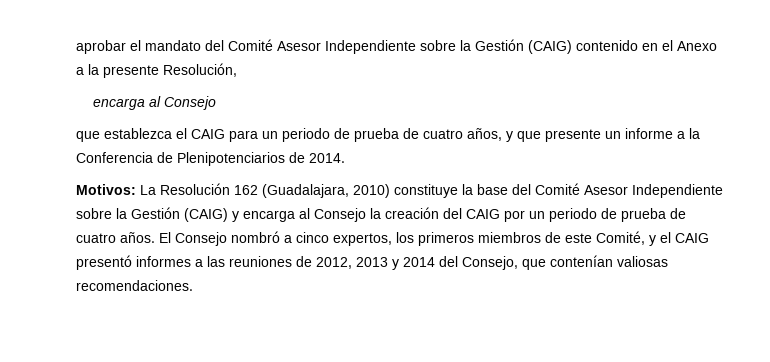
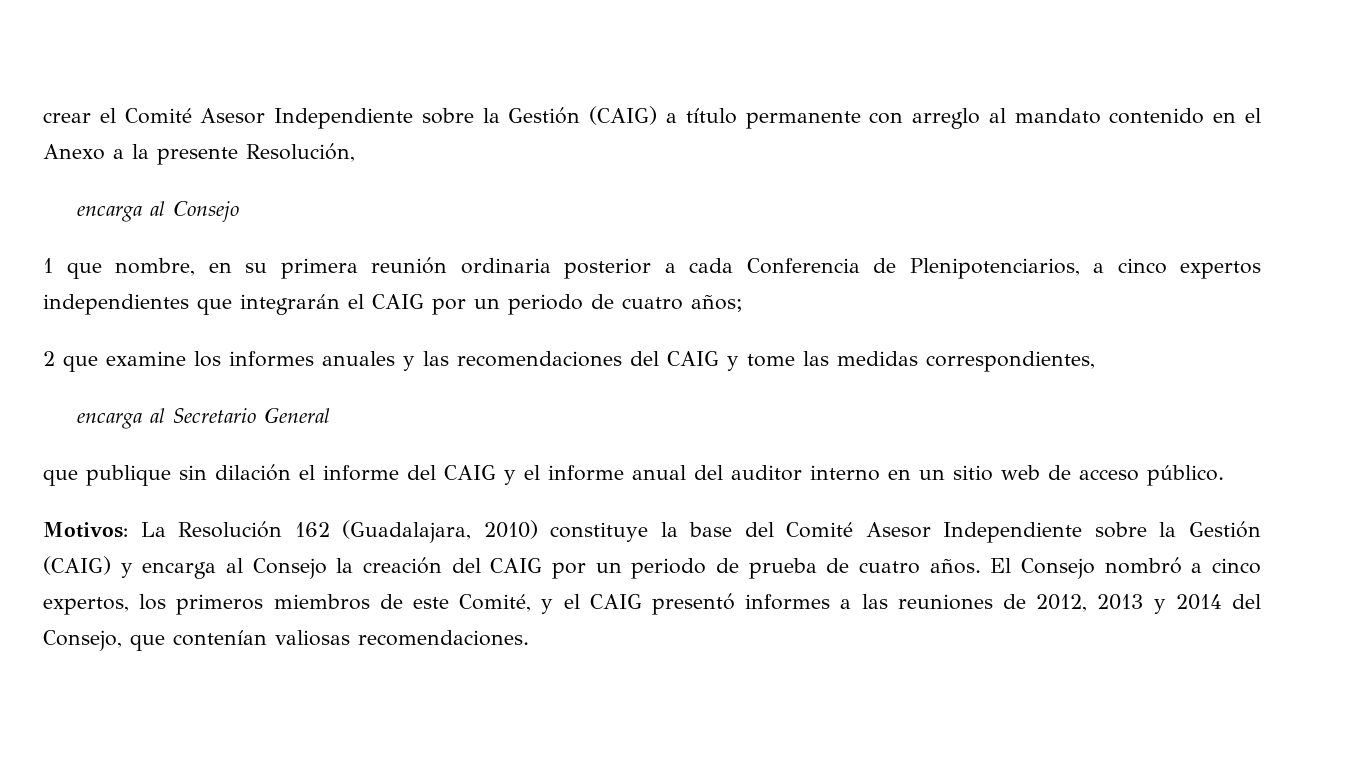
[76,39,572,54] aprobar el mandato del Comité Asesor Independiente sobre la Gestión (CAIG) -> [43,106,1101,129] crear el Comité Asesor Independiente sobre la Gestión (CAIG) a título permanente con arreglo al mandato
[76,128,700,142] [76,152,345,166] que establezca el CAIG para un periodo de prueba de cuatro años, y que presente un informe a la Conferencia de Plenipotenciarios de 2014. -> [43,257,1261,279] [43,294,743,315] [43,351,1095,372] [76,407,330,429] [43,464,1224,486] 1 que nombre, en su primera reunión ordinaria posterior a cada Conferencia de Plenipotenciarios, a cinco expertos independientes que integrarán el CAIG por un periodo de cuatro años; // 2 que examine los informes anuales y las recomendaciones del CAIG y tome las medidas correspondientes, // encarga al Secretario General // que publique sin dilación el informe del CAIG y el informe anual del auditor interno en un sitio web de acceso público.

